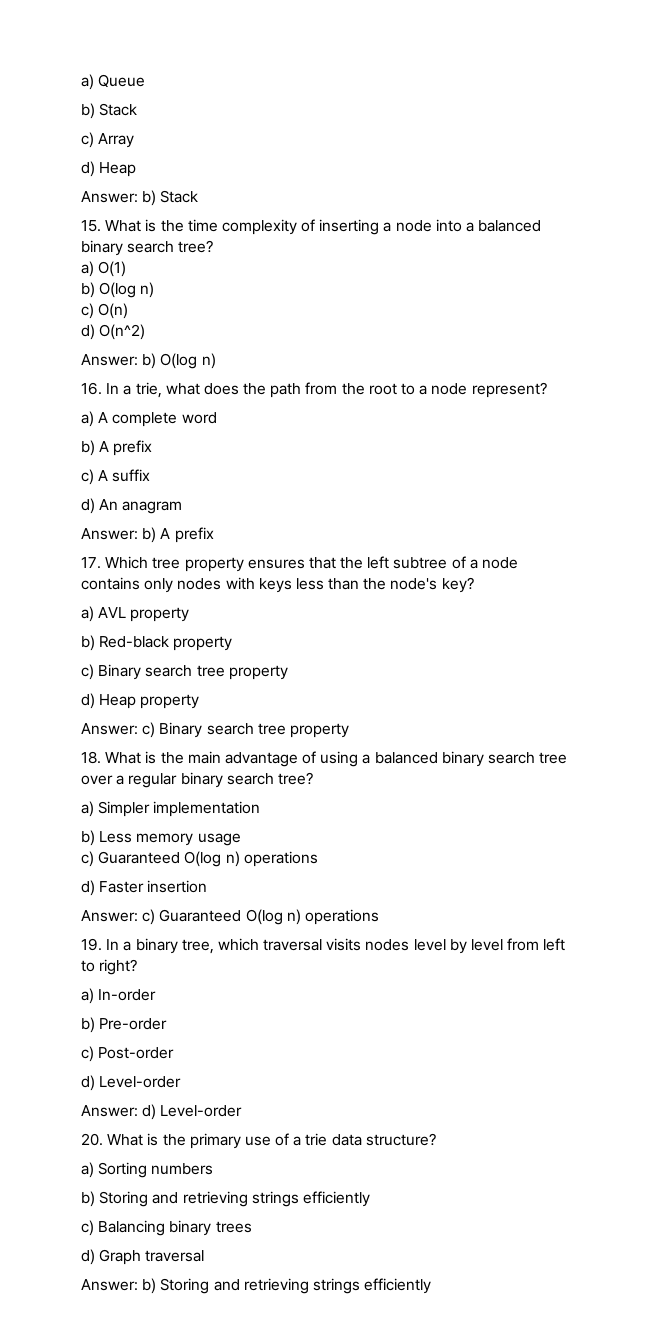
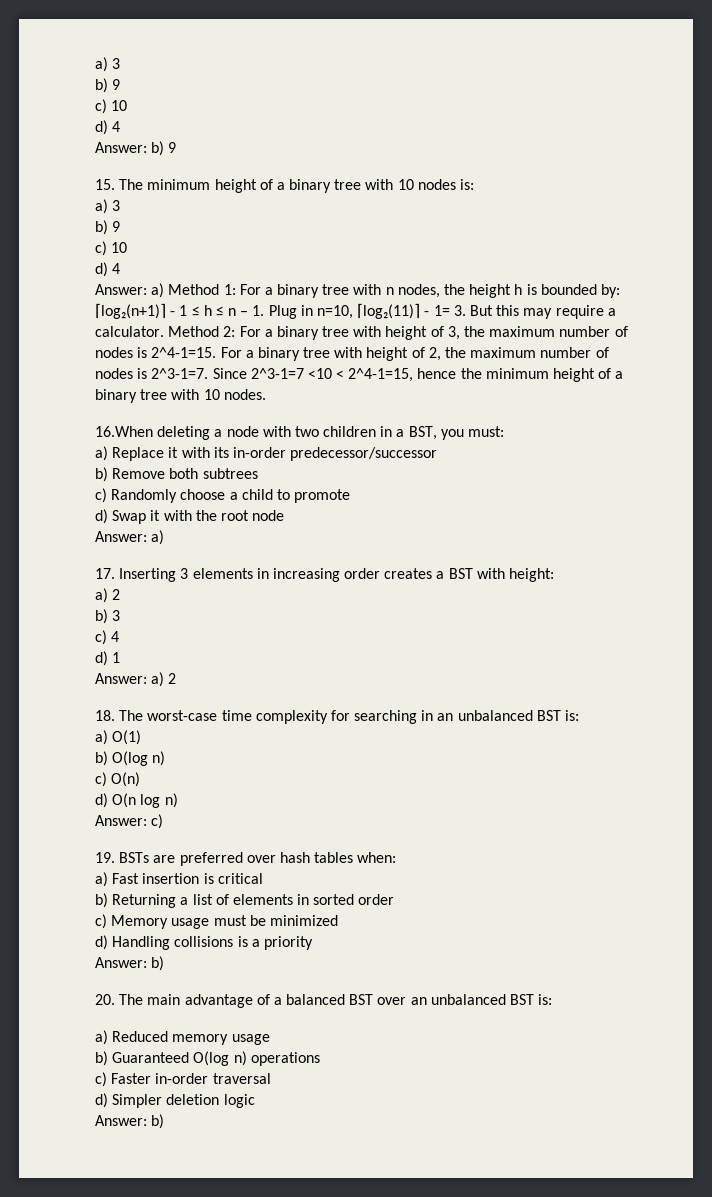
[81,74,146,90] [81,103,138,119] [81,132,135,148] [81,161,137,177] [81,190,199,206] a) Queue // b) Stack // c) Array // d) Heap // Answer: b) Stack -> [95,57,121,72] [95,78,121,93] [95,99,128,114] [95,120,121,135] [95,141,177,156] a) 3 // b) 9 // c) 10 // d) 4 // Answer: b) 9
[105,219,542,235] [81,240,214,256] What is the time complexity of inserting a node into a balanced binary search tree? -> [119,179,475,193] [95,199,121,214] [95,220,121,235] [95,241,128,256] [95,262,121,277] [95,283,620,298] [95,303,616,319] [95,326,628,340] [95,347,609,361] [95,368,624,382] [95,389,266,403] [95,426,505,440] [95,446,438,461] [95,467,258,482] [95,488,351,503] [95,509,285,524] [95,530,165,545] [95,568,555,582] [95,588,121,603] [95,609,121,624] [95,630,120,645] [95,651,121,666] [95,672,177,687] [95,710,580,724] The minimum height of a binary tree with 10 nodes is: // a) 3 // b) 9 // c) 10 // d) 4 // Answer: a) Method 1: For a binary tree with n nodes, the height h is bounded by: ⌈log₂(n+1)⌉ - 1 ≤ h ≤ n – 1. Plug in n=10, ⌈log₂(11)⌉ - 1= 3. But this may require a calculator. Method 2: For a binary tree with height of 3, the maximum number of nodes is 2^4-1=15. For a binary tree with height of 2, the maximum number of nodes is 2^3-1=7. Since 2^3-1=7 <10 < 2^4-1=15, hence the minimum height of a binary tree with 10 nodes. // 16.When deleting a node with two children in a BST, you must: // a) Replace it with its in-order predecessor/successor // b) Remove both subtrees // c) Randomly choose a child to promote // d) Swap it with the root node // Answer: a) // 17. Inserting 3 elements in increasing order creates a BST with height: // a) 2 // b) 3 // c) 4 // d) 1 // Answer: a) 2 // 18. The worst-case time complexity for searching in an unbalanced BST is:
[99,324,146,340] [81,353,216,369] [81,382,547,398] [81,411,217,427] [81,440,153,456] [81,469,151,485] [81,498,183,514] [81,527,214,543] [81,556,519,572] [81,577,474,593] [81,606,190,622] [81,635,233,651] [81,664,288,680] [81,693,200,709] [81,722,349,738] [81,751,184,764] O(n^2) // Answer: b) O(log n) // 16. In a trie, what does the path from the root to a node represent? // a) A complete word // b) A prefix // c) A suffix // d) An anagram // Answer: b) A prefix // 17. Which tree property ensures that the left subtree of a node contains only nodes with keys less than the node's key? // a) AVL property // b) Red-black property // c) Binary search tree property // d) Heap property // Answer: c) Binary search tree property // 18. What is the -> [112,793,178,808] [95,814,164,829] [95,852,397,866] [95,872,263,887] [95,893,395,908] [95,914,338,929] [95,935,313,950] [95,956,165,971] [95,994,144,1005] O(n log n) // Answer: c) // 19. BSTs are preferred over hash tables when: // a) Fast insertion is critical // b) Returning a list of elements in sorted order // c) Memory usage must be minimized // d) Handling collisions is a priority // Answer: b) // 20. The
[320,751,568,767] [81,772,313,788] [81,801,261,817] [81,830,133,846] using a balanced binary search tree over a regular binary search tree? // a) Simpler implementation // b) Less -> [273,994,553,1005] [95,1030,169,1045] a balanced BST over an unbalanced BST is: // a) Reduced
[81,851,318,867] [81,880,208,896] [81,909,379,925] [81,938,566,954] [81,959,138,975] [81,988,157,1004] [81,1017,168,1033] [81,1046,175,1062] [81,1075,182,1091] [81,1104,243,1120] [81,1133,436,1149] [81,1162,214,1178] [81,1191,370,1207] [81,1220,252,1236] [81,1249,205,1265] [81,1278,432,1294] c) Guaranteed O(log n) operations // d) Faster insertion // Answer: c) Guaranteed O(log n) operations // 19. In a binary tree, which traversal visits nodes level by level from left to right? // a) In-order // b) Pre-order // c) Post-order // d) Level-order // Answer: d) Level-order // 20. What is the primary use of a trie data structure? // a) Sorting numbers // b) Storing and retrieving strings efficiently // c) Balancing binary trees // d) Graph traversal // Answer: b) Storing and retrieving strings efficiently -> [95,1051,320,1066] [95,1072,271,1087] [95,1093,255,1108] [95,1114,165,1129] b) Guaranteed O(log n) operations // c) Faster in-order traversal // d) Simpler deletion logic // Answer: b)

